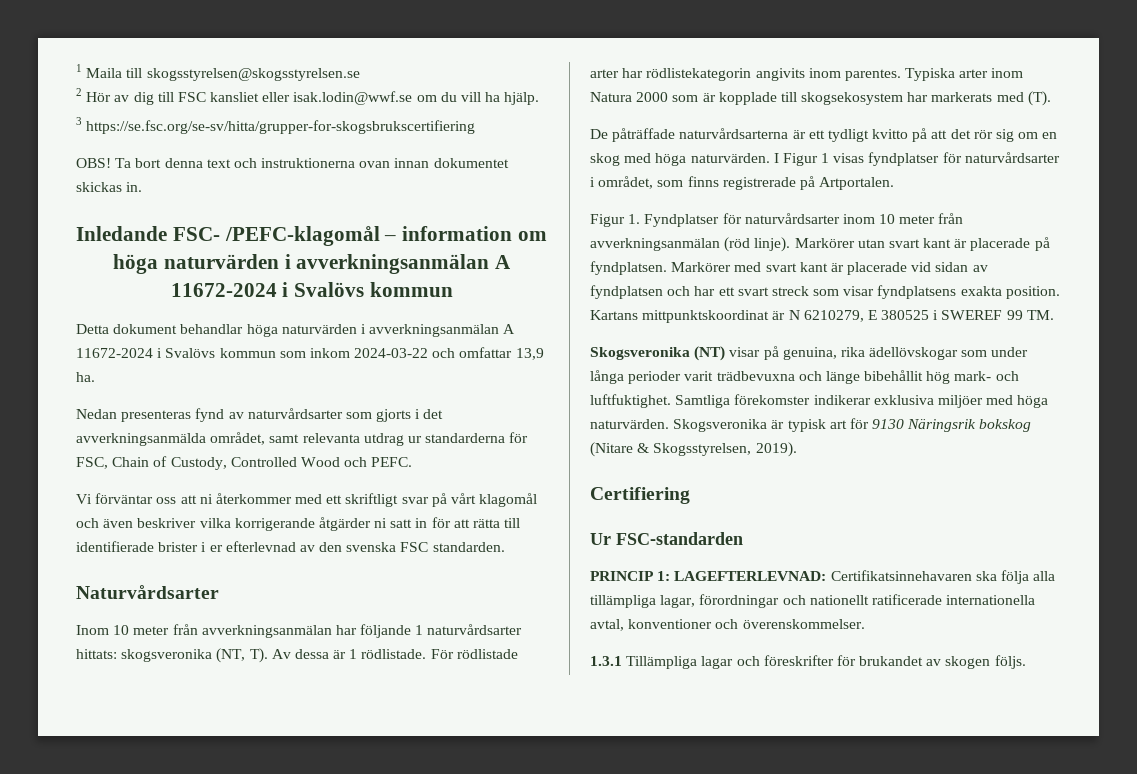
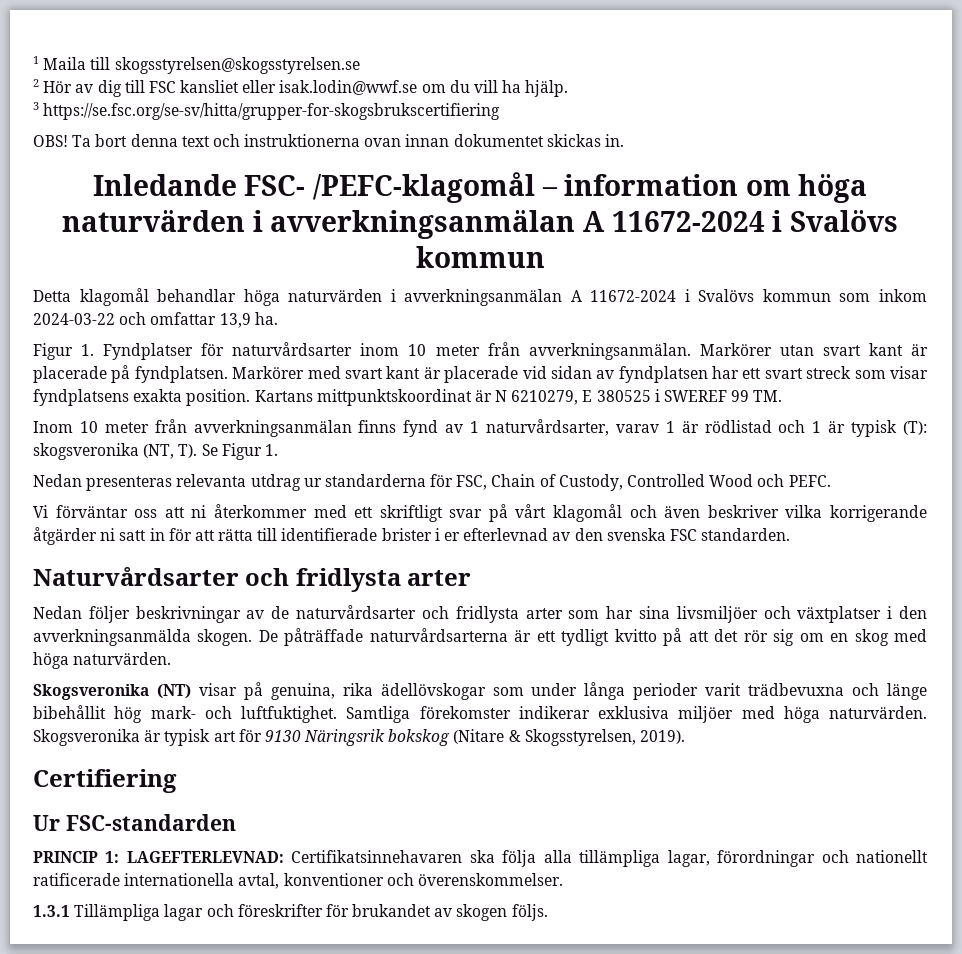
[113,324,178,334] dokument -> [79,288,149,306] klagomål
[76,408,444,422] [76,432,300,446] Nedan presenteras fynd av naturvårdsarter som gjorts i det avverkningsanmälda området, samt -> [33,342,928,360] [33,365,929,383] [33,389,783,406] [33,419,928,437] [33,443,278,460] [33,474,173,491] Figur 1. Fyndplatser för naturvårdsarter inom 10 meter från avverkningsanmälan. Markörer utan svart kant är placerade på fyndplatsen. Markörer med svart kant är placerade vid sidan av fyndplatsen har ett svart streck som visar fyndplatsens exakta position. Kartans mittpunktskoordinat är N 6210279, E 380525 i SWEREF 99 TM. // Inom 10 meter från avverkningsanmälan finns fynd av 1 naturvårdsarter, varav 1 är rödlistad och 1 är typisk (T): skogsveronika (NT, T). Se Figur 1. // Nedan presenteras
[76,624,523,638] [76,648,518,663] [590,68,1024,81] [590,91,1051,106] // Inom 10 meter från avverkningsanmälan har följande 1 naturvårdsarter hittats: skogsveronika (NT, T). Av dessa är 1 rödlistade. För rödlistade arter har rödlistekategorin angivits inom parentes. Typiska arter inom Natura 2000 som är kopplade till skogsekosystem har markerats med (T). // -> [245,568,472,592] [33,605,927,623] [33,629,253,646] och fridlysta arter // Nedan följer beskrivningar av de naturvårdsarter och fridlysta arter som har sina livsmiljöer och växtplatser i den avverkningsanmälda skogen.
[773,152,1060,166] [590,176,895,190] [590,213,964,227] [590,237,1050,252] [590,261,988,275] [590,285,1060,299] [590,310,1054,323] I Figur 1 visas fyndplatser för naturvårdsarter i området, som finns registrerade på Artportalen. // Figur 1. Fyndplatser för naturvårdsarter inom 10 meter från avverkningsanmälan (röd linje). Markörer utan svart kant är placerade på fyndplatsen. Markörer med svart kant är placerade vid sidan av fyndplatsen och har ett svart streck som visar fyndplatsens exakta position. Kartans mittpunktskoordinat är N 6210279, E 380525 i SWEREF 99 TM. -> (172, 658) none

